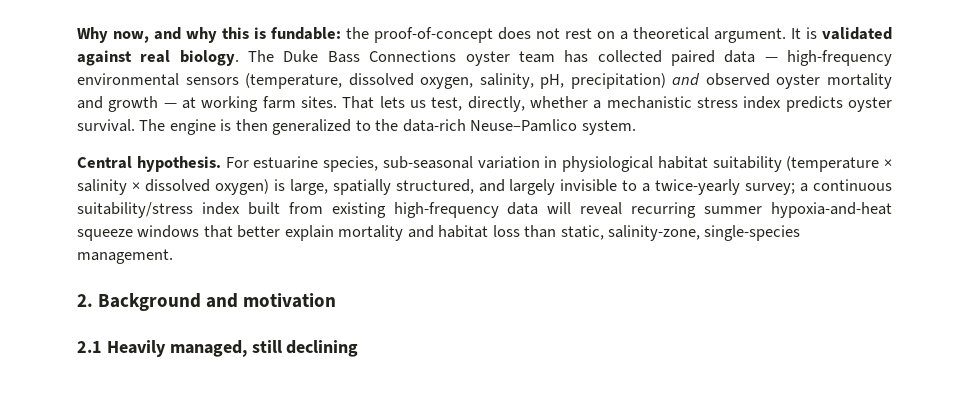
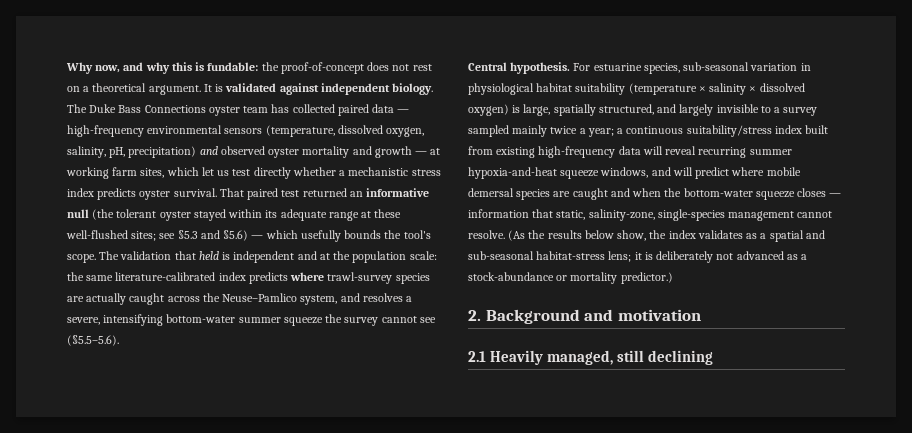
[140,50,171,63] real -> [320,83,390,95] independent
[301,96,525,112] sites. That lets us test, directly, -> [140,167,291,179] sites, which let us test directly
[139,119,636,135] The engine is then generalized to the data-rich Neuse–Pamlico system. -> [219,188,430,200] [67,209,402,221] [66,230,431,242] [67,251,437,263] [67,272,430,284] [67,293,413,305] [67,314,436,326] [67,335,119,346] That paired test returned an informative null (the tolerant oyster stayed within its adequate range at these well-flushed sites; see §5.3 and §5.6) — which usefully bounds the tool's scope. The validation that held is independent and at the population scale: the same literature-calibrated index predicts where trawl-survey species are actually caught across the Neuse–Pamlico system, and resolves a severe, intensifying bottom-water summer squeeze the survey cannot see (§5.5–5.6).
[655,179,796,195] twice-yearly survey; -> [783,107,818,116] [468,125,614,137] survey sampled mainly twice a year;
[137,225,801,241] [77,249,173,264] windows that better explain mortality and habitat loss than static, salinity-zone, single-species management. -> [600,167,801,179] [468,188,842,200] [468,209,833,221] [468,230,825,242] [468,251,808,263] [468,272,673,284] windows, and will predict where mobile demersal species are caught and when the bottom-water squeeze closes — information that static, salinity-zone, single-species management cannot resolve. (As the results below show, the index validates as a spatial and sub-seasonal habitat-stress lens; it is deliberately not advanced as a stock-abundance or mortality predictor.)

